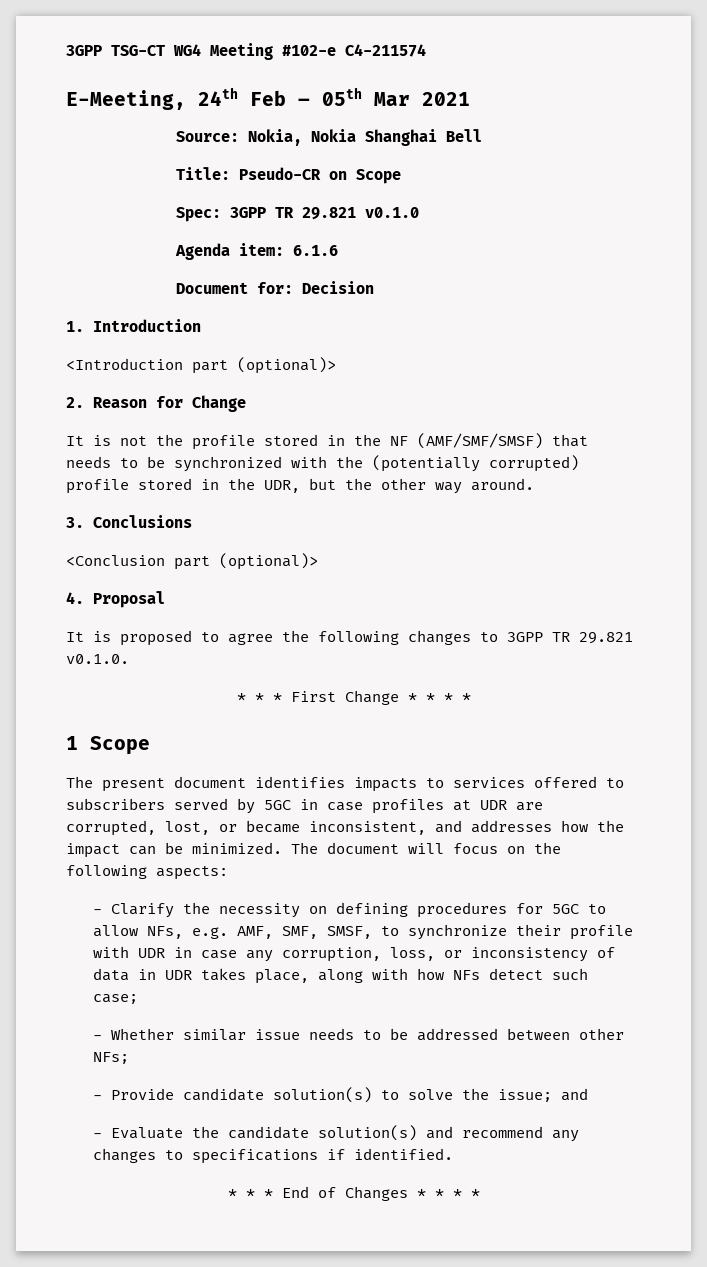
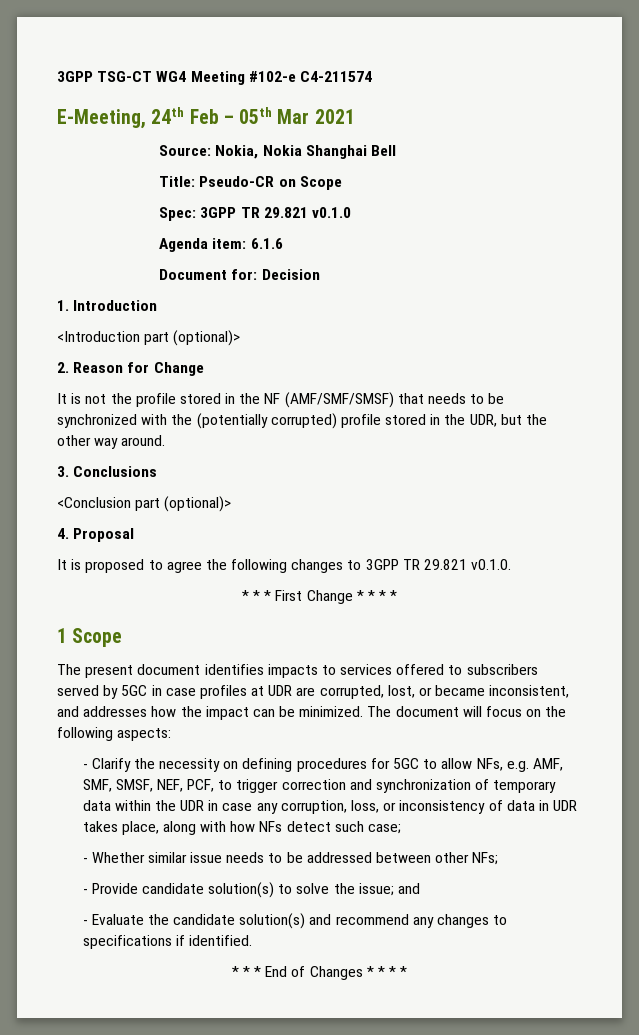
[381,924,634,940] [93,946,130,958] to synchronize their profile with -> [156,779,557,793] [82,800,176,811] NEF, PCF, to trigger correction and synchronization of temporary data within the

